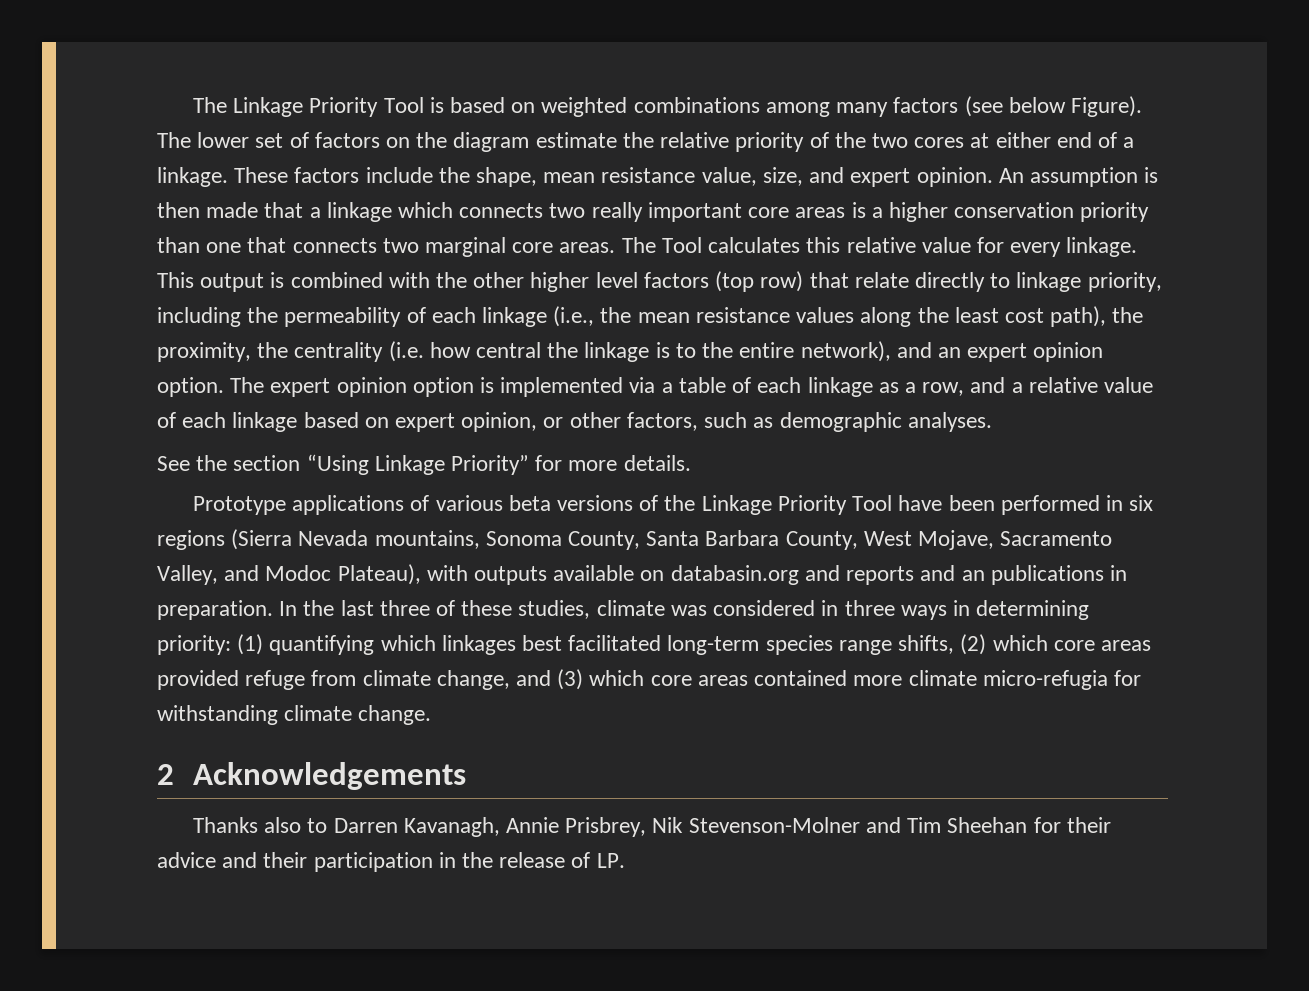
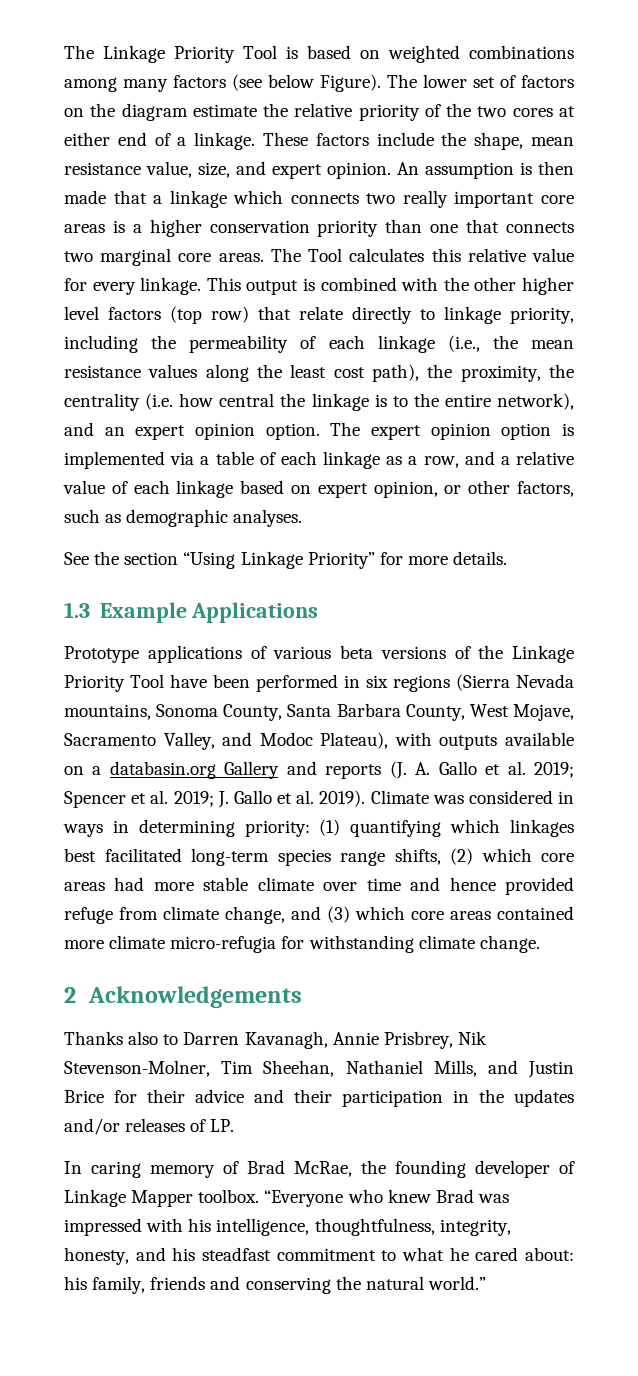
(691, 463) none -> [64,602,319,623] // 1.3 Example Applications
[670,565,1127,585] [157,600,665,620] databasin.org and reports and an publications in preparation. In the last three of these studies, climate -> [92,761,574,779] [64,790,429,808] a databasin.org Gallery and reports (J. A. Gallo et al. 2019; Spencer et al. 2019; J. Gallo et al. 2019). Climate
[844,600,895,616] three -> (574, 797) none
(1151, 645) none -> [114,877,496,891] had more stable climate over time and hence
[688,817,1028,833] Stevenson-Molner and Tim Sheehan -> [64,1060,575,1078] [64,1090,104,1103] Stevenson-Molner, Tim Sheehan, Nathaniel Mills, and Justin Brice
[499,852,566,868] release -> [514,1089,574,1107] [64,1118,186,1135] updates and/or releases
(625, 860) none -> [64,1160,575,1178] [64,1189,509,1207] [64,1218,511,1236] [64,1247,574,1265] [64,1276,486,1294] // In caring memory of Brad McRae, the founding developer of Linkage Mapper toolbox. “Everyone who knew Brad was impressed with his intelligence, thoughtfulness, integrity, honesty, and his steadfast commitment to what he cared about: his family, friends and conserving the natural world.”

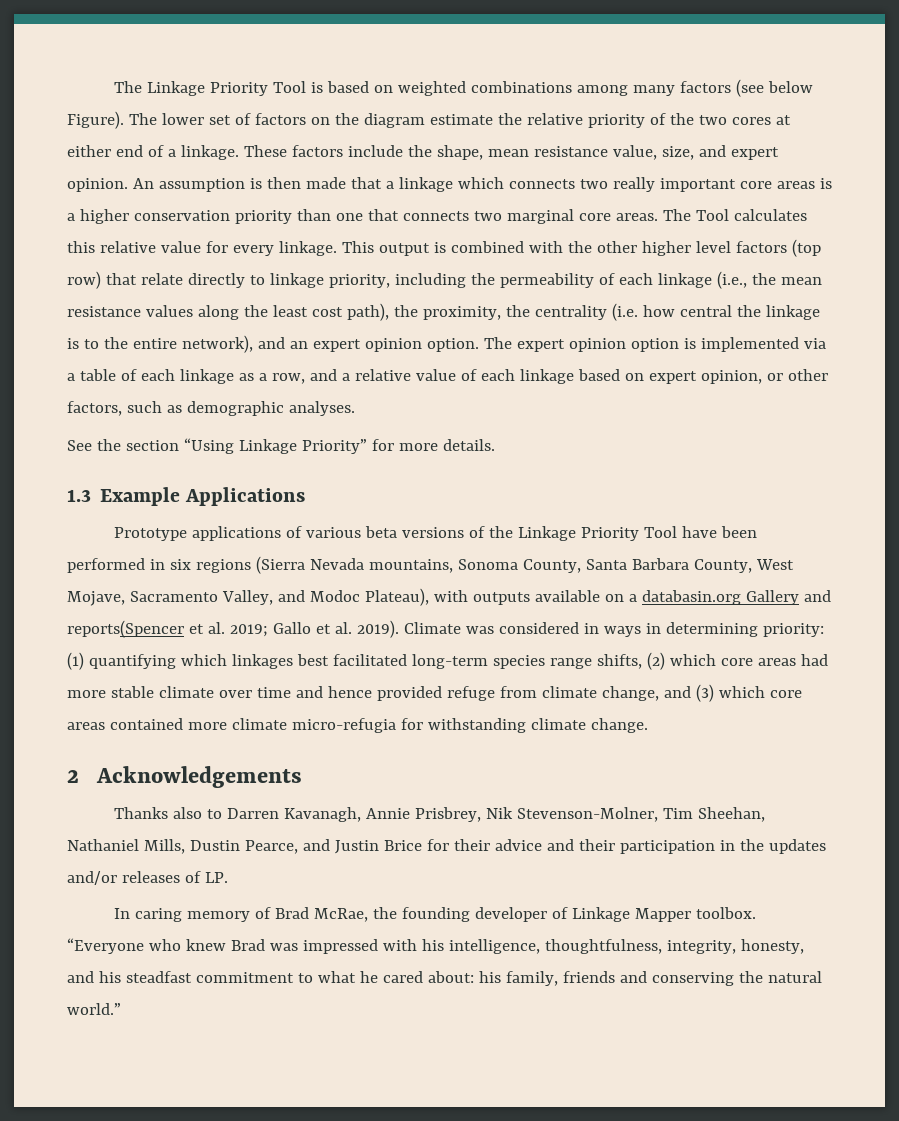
[325,761,574,779] [64,790,229,808] reports (J. A. Gallo et al. 2019; Spencer et al. 2019; J. -> [67,620,268,638] reports(Spencer et al. 2019;
(477, 1068) none -> [189,840,298,854] Dustin Pearce,

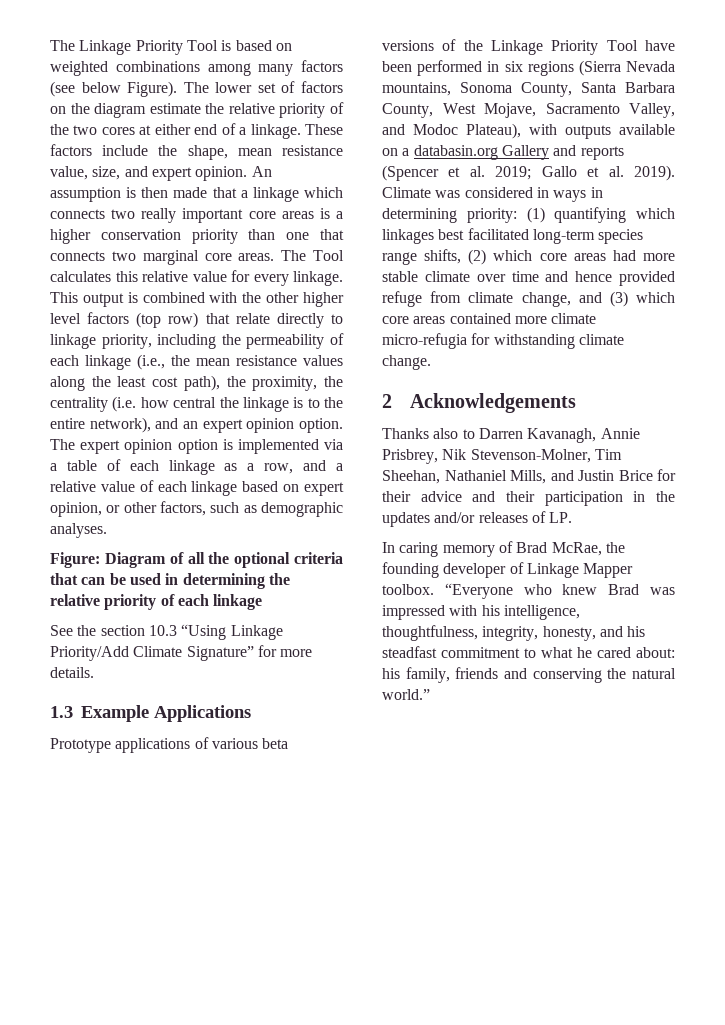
(355, 408) none -> [50,552,343,568] [50,573,290,589] [50,594,263,610] // Figure: Diagram of all the optional criteria that can be used in determining the relative priority of each linkage
(179, 445) none -> [148,625,177,636] 10.3
[301,439,367,454] Priority” -> [50,646,254,661] Priority/Add Climate Signature”
[67,620,184,638] reports(Spencer -> [580,146,624,160] [382,165,439,181] reports (Spencer
[189,840,298,854] Dustin Pearce, -> (546, 477) none

